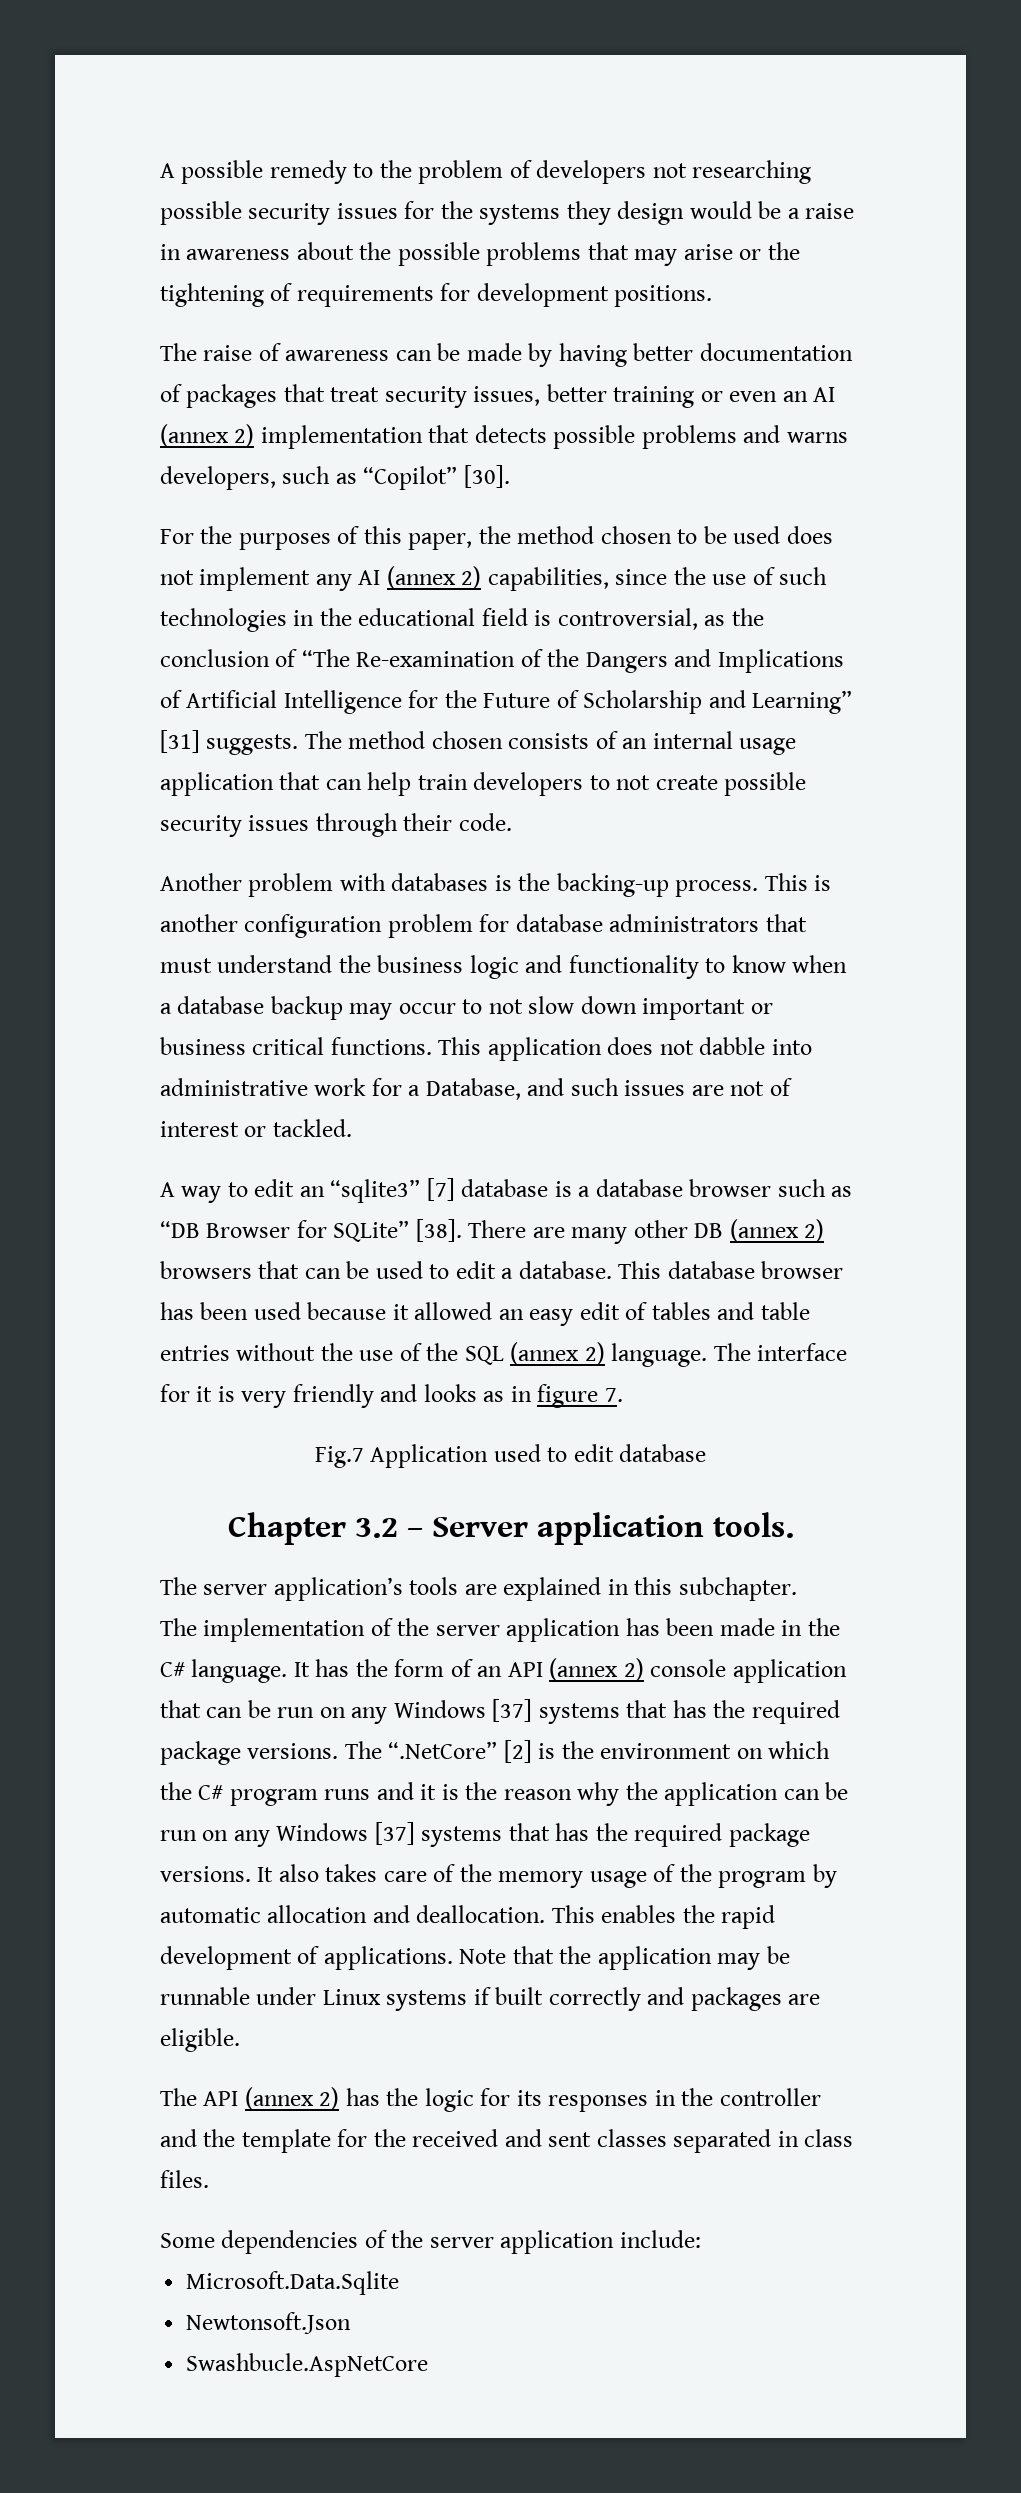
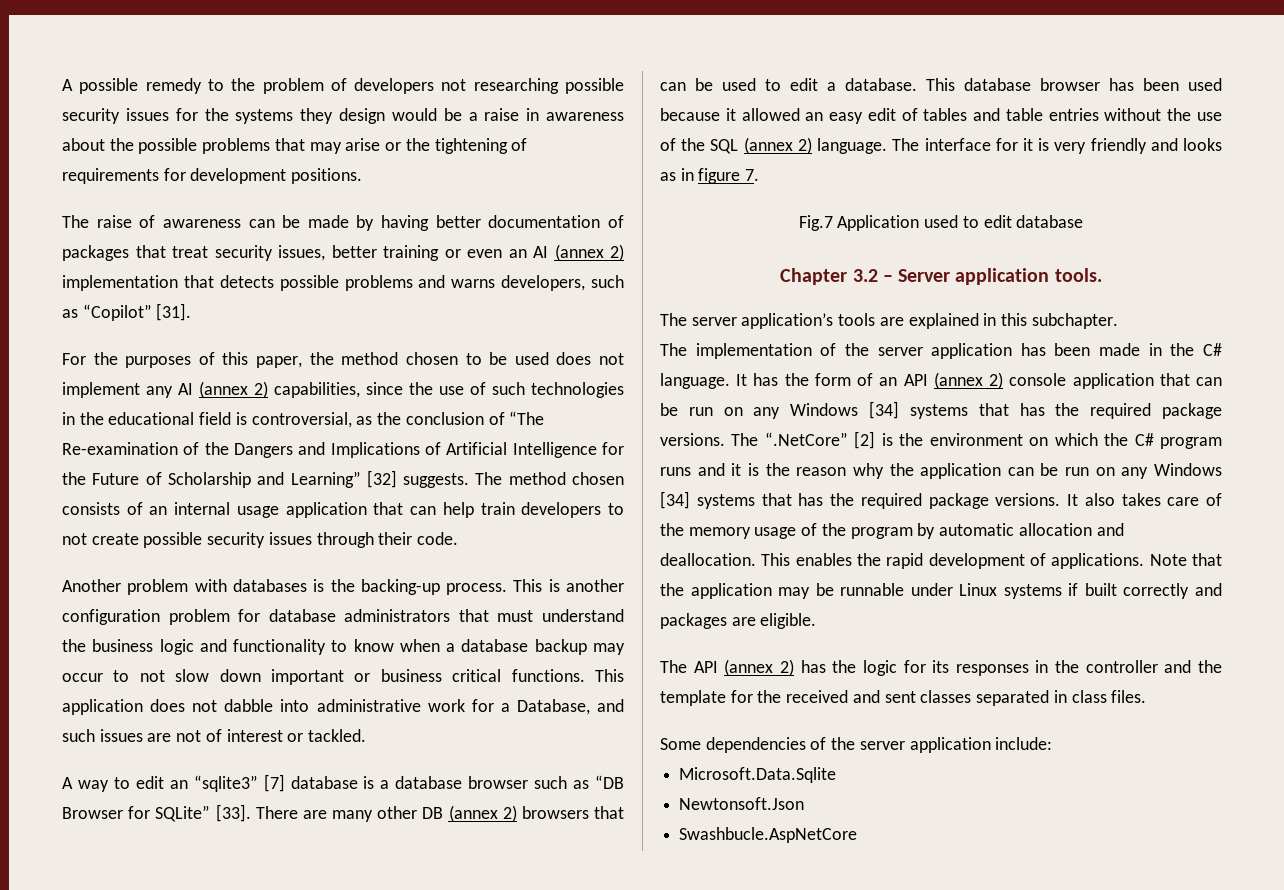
[463,465,510,488] [30]. -> [156,303,192,321] [31].
[160,730,200,753] [31] -> [366,470,397,488] [32]
[415,1219,462,1242] [38]. -> [215,804,251,822] [33].
[492,1699,533,1722] [37] -> [869,401,900,419] [34]
[374,1822,415,1845] [37] -> [660,491,690,509] [34]

